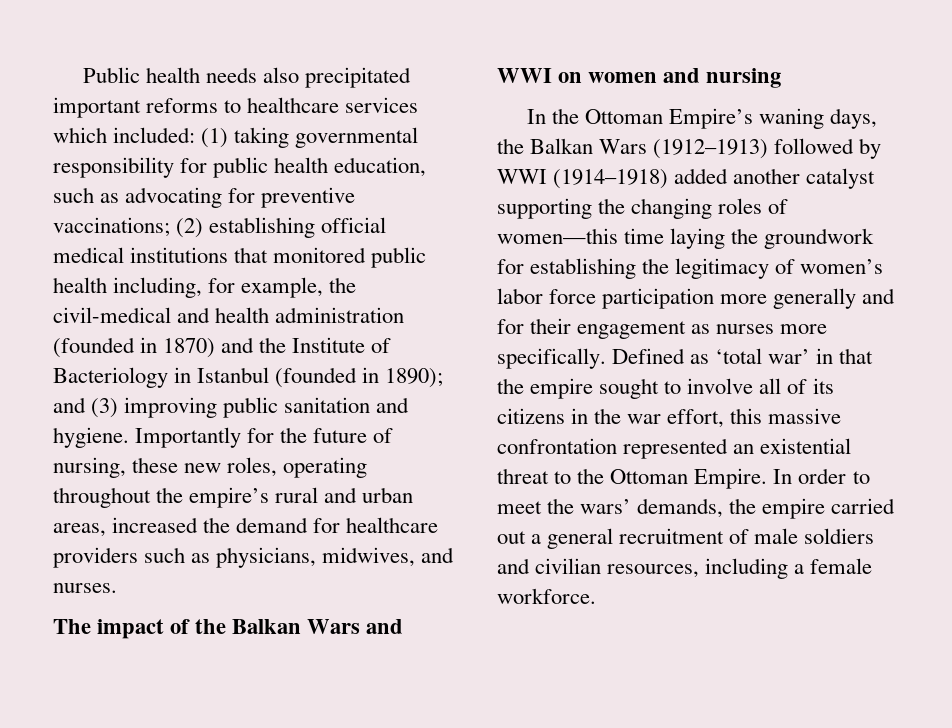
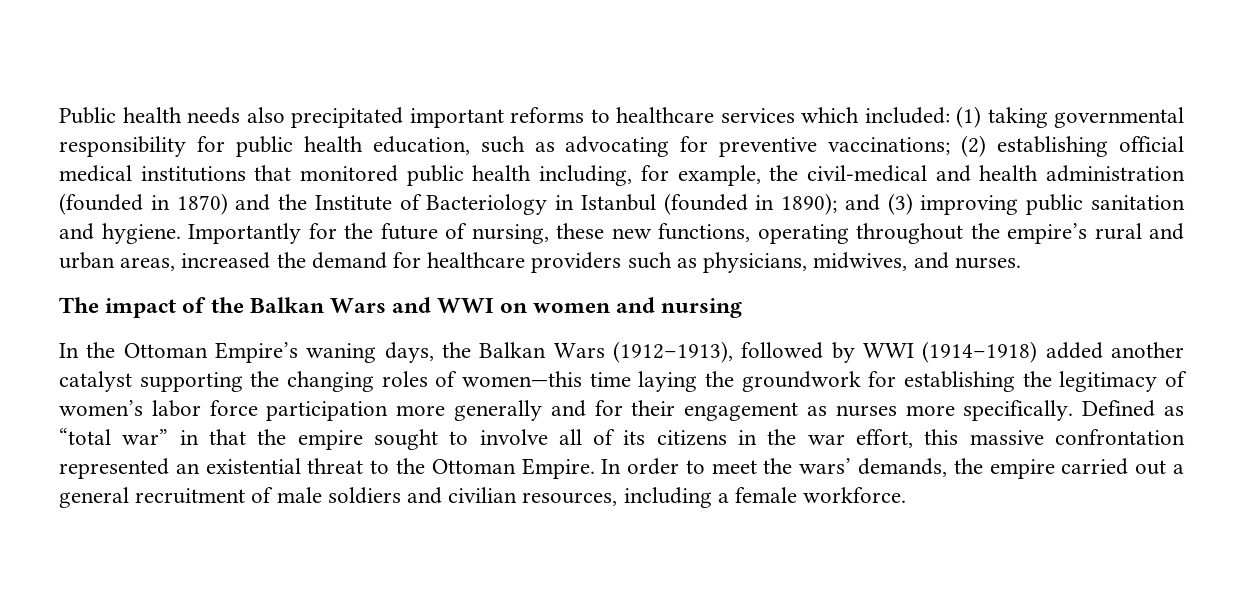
[227,457,278,477] roles, -> [658,223,750,242] functions,
[653,139,769,159] (1912–1913) -> [612,341,733,363] (1912–1913),
[715,348,811,364] ‘total war’ -> [59,428,169,445] “total war”

